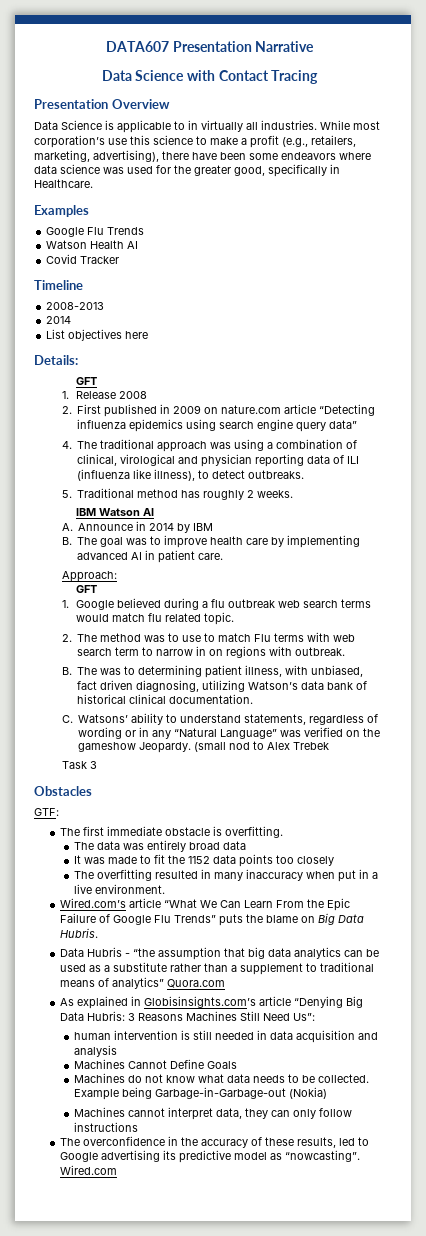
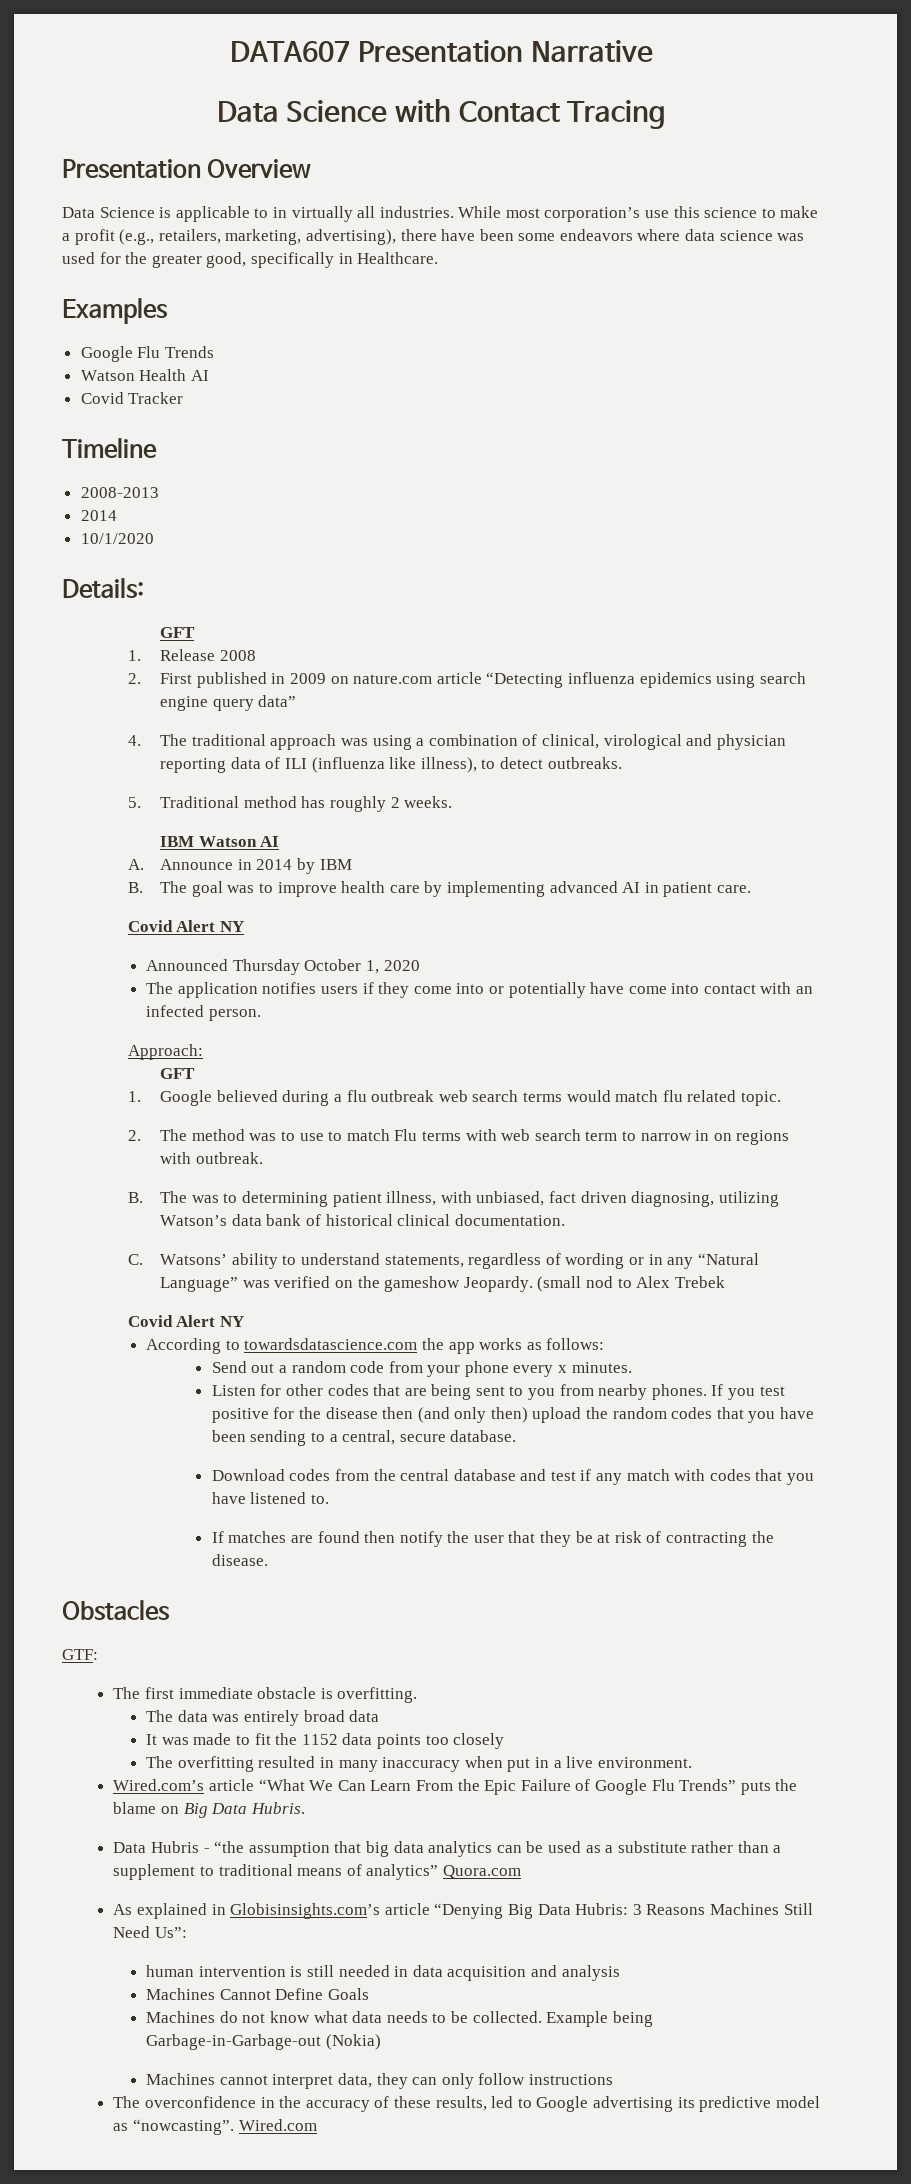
[46,329,149,341] List objectives here -> [80,533,154,544] 10/1/2020
(224, 556) none -> [127,920,244,932] [146,959,420,975] [146,982,814,998] [146,1005,261,1021] // Covid Alert NY // Announced Thursday October 1, 2020 // The application notifies users if they come into or potentially have come into contact with an infected person.
[61,761,97,769] Task 3 -> [127,1315,244,1327] [146,1338,605,1354] [211,1361,632,1377] [211,1384,785,1400] [211,1407,814,1423] [211,1430,517,1446] [211,1469,814,1485] [211,1492,329,1504] [211,1531,774,1547] [211,1554,268,1566] Covid Alert NY // According to towardsdatascience.com the app works as follows: // Send out a random code from your phone every x minutes. // Listen for other codes that are being sent to you from nearby phones. If you test positive for the disease then (and only then) upload the random codes that you have been sending to a central, secure database. // Download codes from the central database and test if any match with codes that you have listened to. // If matches are found then notify the user that they be at risk of contracting the disease.

